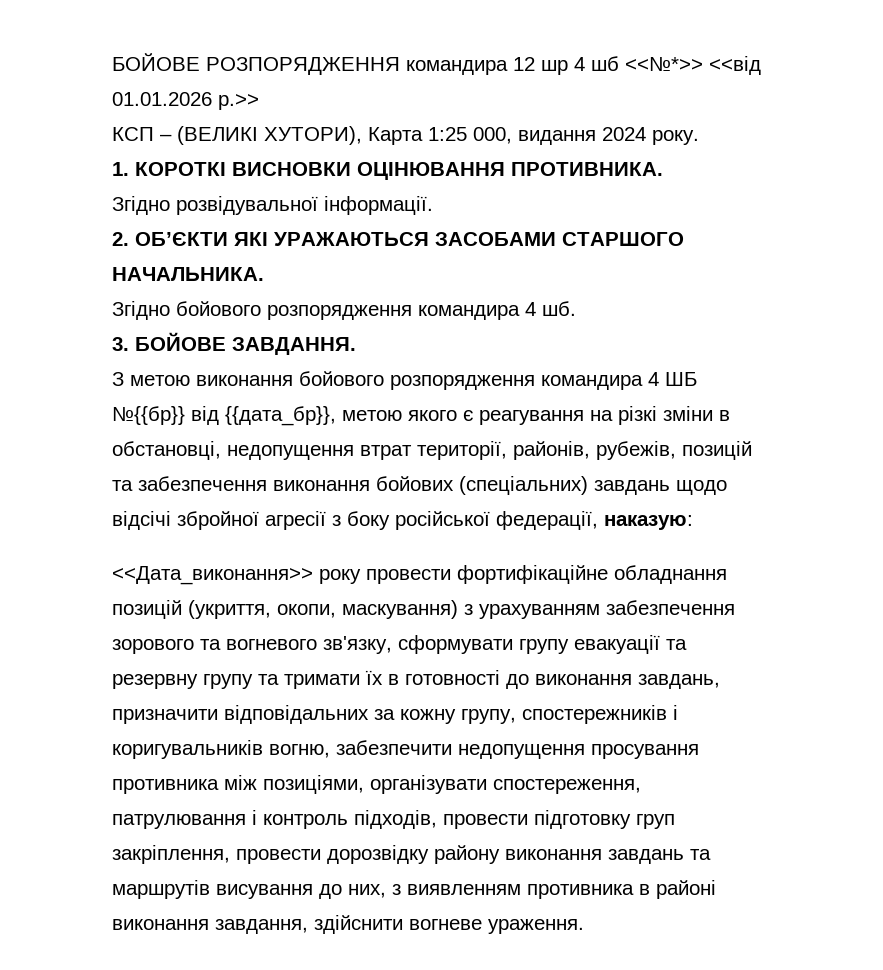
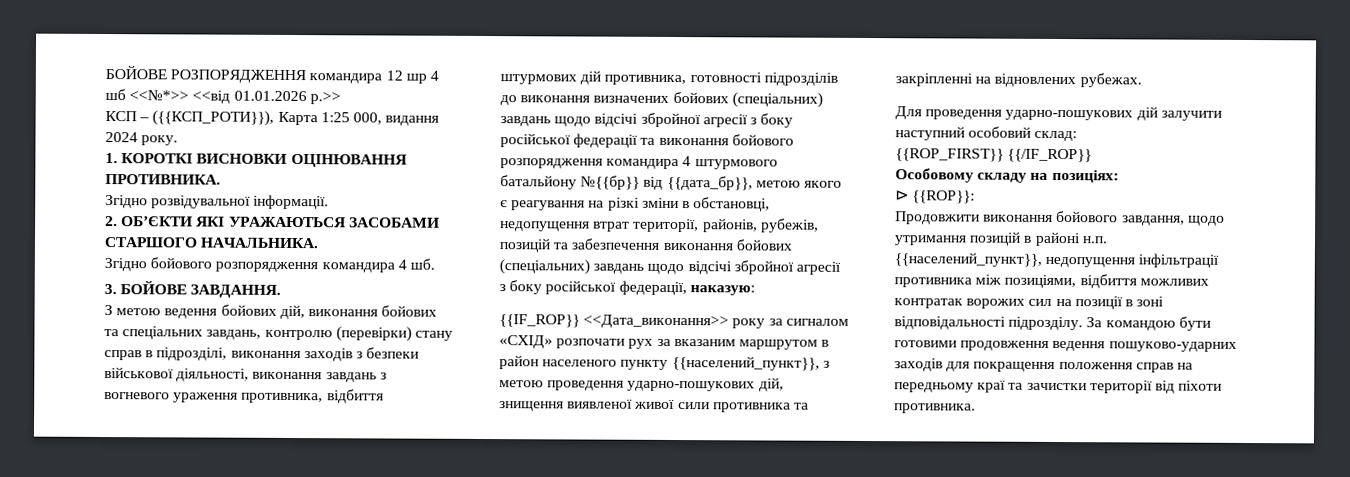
[177,126,362,145] (ВЕЛИКІ ХУТОРИ), -> [152,110,275,126] ({{КСП_РОТИ}}),
(190, 380) none -> [164,304,438,320] [104,326,453,342] [104,347,420,362] [104,367,387,383] [104,389,384,404] [500,70,838,86] [500,91,823,108] [500,112,794,128] [500,133,656,148] ведення бойових дій, виконання бойових та спеціальних завдань, контролю (перевірки) стану справ в підрозділі, виконання заходів з безпеки військової діяльності, виконання завдань з вогневого ураження противника, відбиття штурмових дій противника, готовності підрозділів до виконання визначених бойових (спеціальних) завдань щодо відсічі збройної агресії з боку російської федерації та
[665,372,697,386] ШБ -> [694,159,778,170] [500,175,577,190] штурмового батальйону
(693, 522) none -> [499,314,580,328] {{IF_ROP}}
[366,565,727,584] [112,600,735,619] [112,635,687,654] [112,670,720,689] [112,705,678,724] [112,740,699,759] [112,775,641,794] [112,810,675,829] [112,845,711,864] [112,880,716,899] [112,915,584,934] провести фортифікаційне обладнання позицій (укриття, окопи, маскування) з урахуванням забезпечення зорового та вогневого зв'язку, сформувати групу евакуації та резервну групу та тримати їх в готовності до виконання завдань, призначити відповідальних за кожну групу, спостережників і коригувальників вогню, забезпечити недопущення просування противника між позиціями, організувати спостереження, патрулювання і контроль підходів, провести підготовку груп закріплення, провести дорозвідку району виконання завдань та маршрутів висування до них, з виявленням противника в районі виконання завдання, здійснити вогневе ураження. -> [768,318,849,326] [499,335,830,350] [499,355,830,371] [499,377,784,392] [499,399,809,413] [895,73,1142,88] [895,106,1222,121] [895,126,1078,142] [895,148,1093,163] [895,168,1119,184] [895,190,976,204] [895,210,1225,226] [894,231,1108,247] [894,252,1220,268] [894,274,1209,289] [894,296,1165,310] [894,316,1211,331] [894,340,1237,352] [894,358,1193,373] [894,380,1223,394] [894,403,976,414] за сигналом «СХІД» розпочати рух за вказаним маршрутом в район населеного пункту {{населений_пункт}}, з метою проведення ударно-пошукових дій, знищення виявленої живої сили противника та закріпленні на відновлених рубежах. // Для проведення ударно-пошукових дій залучити наступний особовий склад: // {{ROP_FIRST}} {{/IF_ROP}} // Особовому складу на позиціях: // ⊳ {{ROP}}: // Продовжити виконання бойового завдання, щодо утримання позицій в районі н.п. {{населений_пункт}}, недопущення інфільтрації противника між позиціями, відбиття можливих контратак ворожих сил на позиції в зоні відповідальності підрозділу. За командою бути готовими продовження ведення пошуково-ударних заходів для покращення положення справ на передньому краї та зачистки території від піхоти противника.

